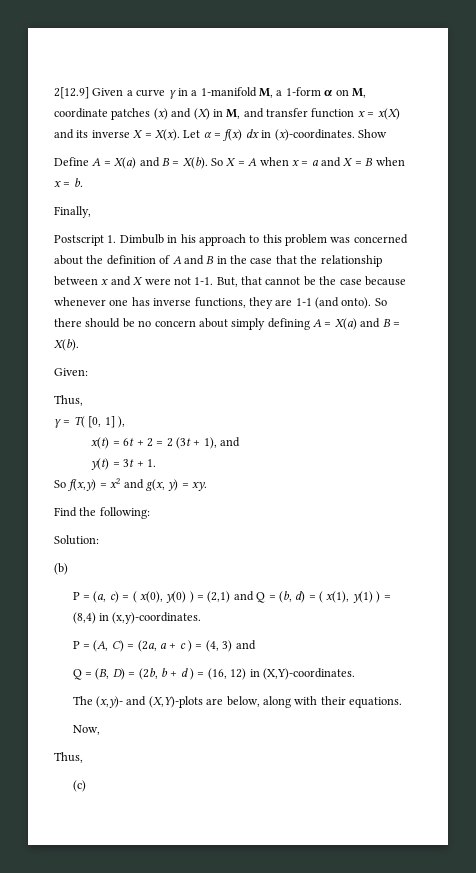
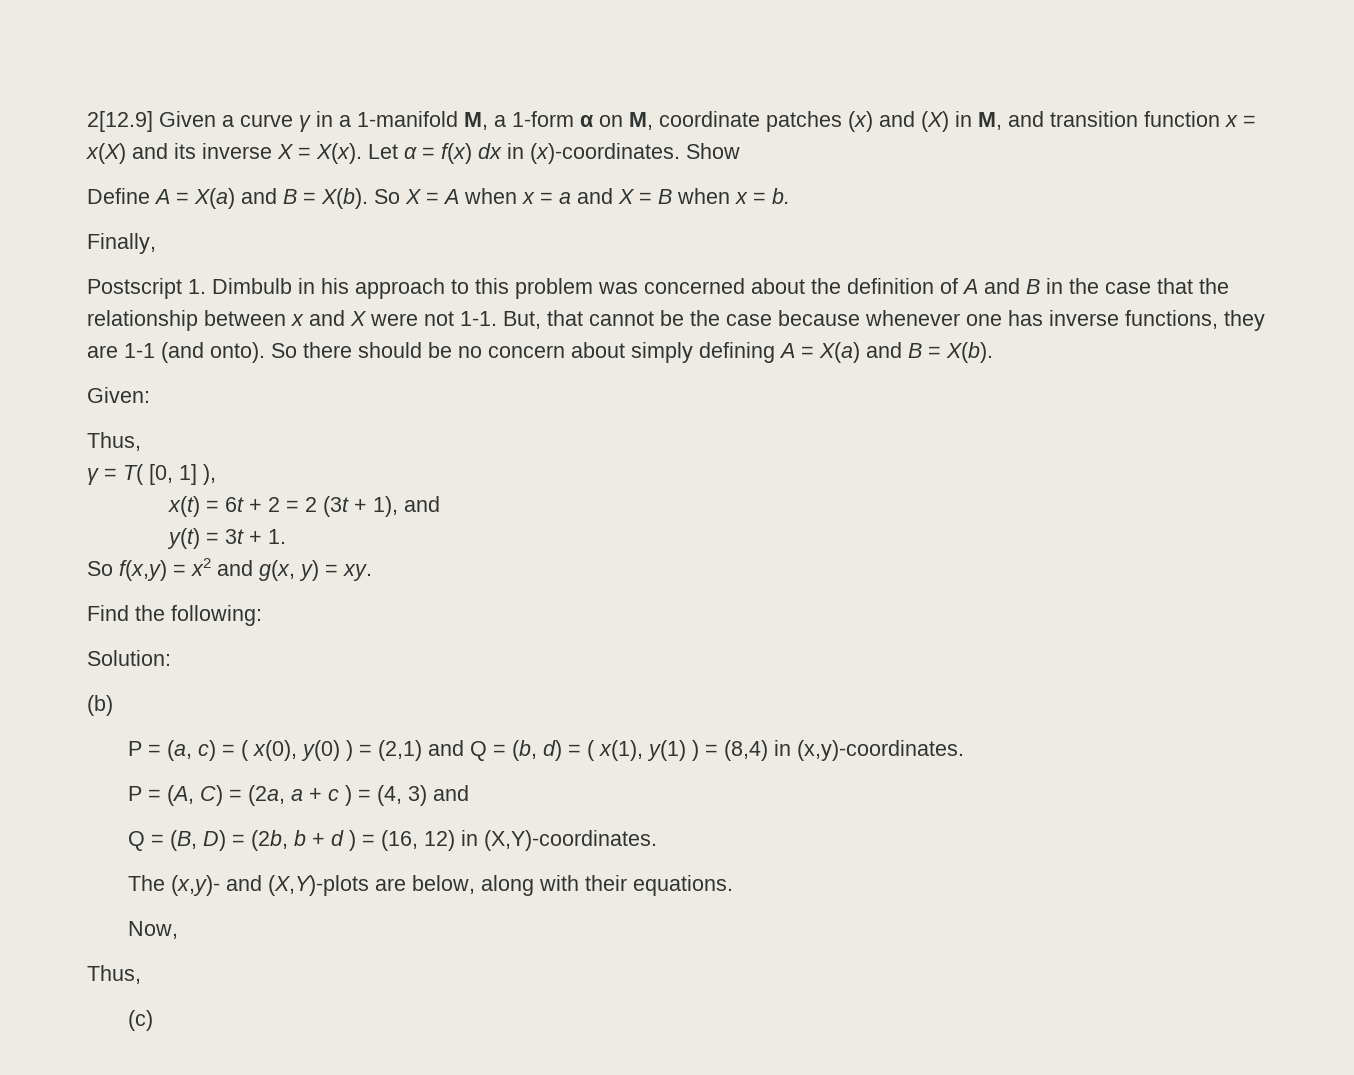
[266,108,308,117] transfer -> [1050,111,1138,127] transition

